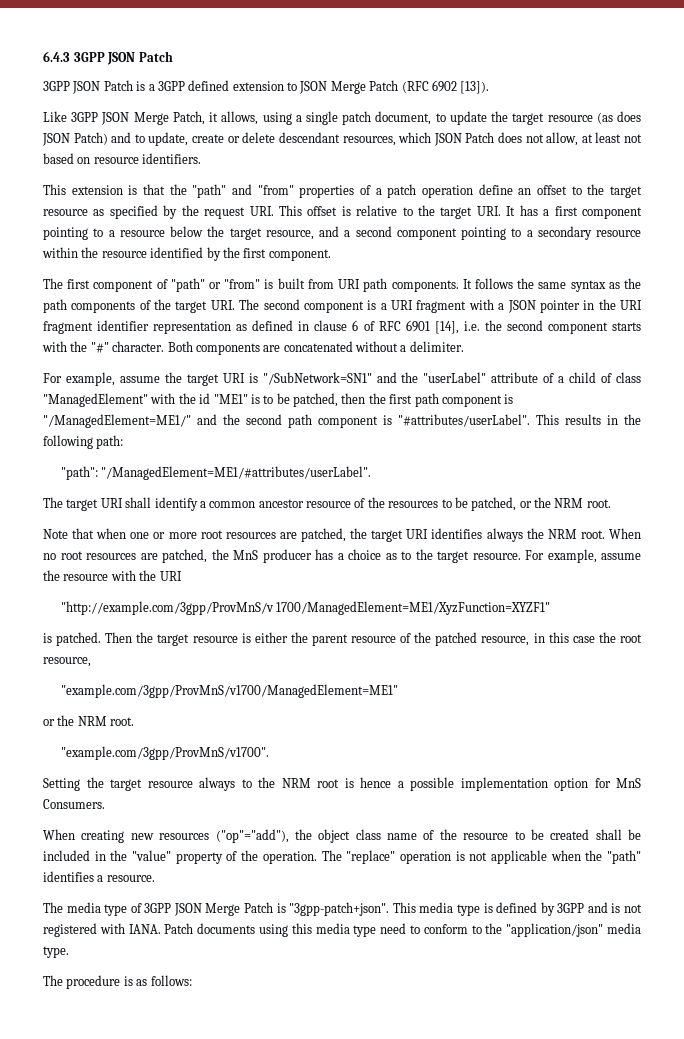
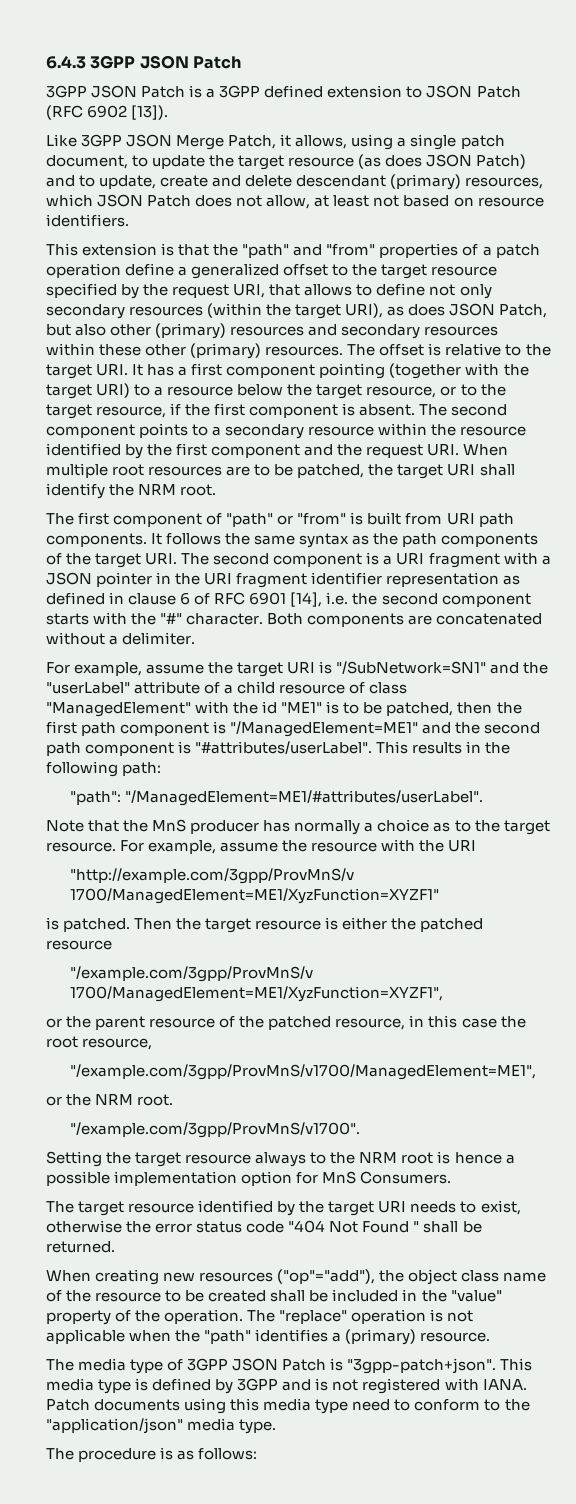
[330,81,366,94] Merge -> (473, 91) none
[227,136,240,143] or -> [212,175,242,187] and
(340, 137) none -> [390,174,462,190] (primary)
[518,188,532,195] an -> [178,263,280,279] a generalized
[93,209,105,216] as -> (498, 271) none
[249,205,302,216] URI. This -> [233,283,492,299] [46,303,548,319] [46,323,499,339] [46,343,376,359] URI, that allows to define not only secondary resources (within the target URI), as does JSON Patch, but also other (primary) resources and secondary resources within these other (primary) resources. The
(88, 233) none -> [389,363,529,379] [46,383,131,399] (together with the target URI)
[319,226,506,240] and a second component pointing -> [440,384,506,396] [46,403,508,419] [46,423,189,438] or to the target resource, if the first component is absent. The second component points
[268,249,331,261] component. -> [211,444,509,458] [46,463,515,479] [46,483,217,499] component and the request URI. When multiple root resources are to be patched, the target URI shall identify the NRM root.
(597, 377) none -> [279,684,346,694] resource
[43,414,191,428] "/ManagedElement=ME1/" -> [230,721,419,737] "/ManagedElement=ME1"
[43,497,611,511] [43,528,641,542] [43,549,207,563] The target URI shall identify a common ancestor resource of the resources to be patched, or the NRM root. // Note that when one or more root resources are patched, the target URI identifies always the NRM root. When no root resources are patched, -> [46,820,120,832] Note that
(333, 554) none -> [294,820,361,835] normally
(308, 637) none -> [420,918,484,932] [46,940,112,950] [70,966,314,982] [70,986,444,1002] [46,1016,92,1028] patched resource // "/example.com/3gpp/ProvMnS/v 1700/ManagedElement=ME1/XyzFunction=XYZF1", // or the
[61,684,399,698] [43,715,135,726] [61,746,270,760] "example.com/3gpp/ProvMnS/v1700/ManagedElement=ME1" // or the NRM root. // "example.com/3gpp/ProvMnS/v1700". -> [70,1064,537,1080] [46,1094,174,1106] [70,1122,361,1138] "/example.com/3gpp/ProvMnS/v1700/ManagedElement=ME1", // or the NRM root. // "/example.com/3gpp/ProvMnS/v1700".
(105, 804) none -> [46,1200,521,1216] [46,1220,482,1233] [46,1241,115,1253] // The target resource identified by the target URI needs to exist, otherwise the error status code "404 Not Found " shall be returned.
(104, 878) none -> [345,1329,417,1345] (primary)
[205,903,241,916] Merge -> (279, 1364) none

